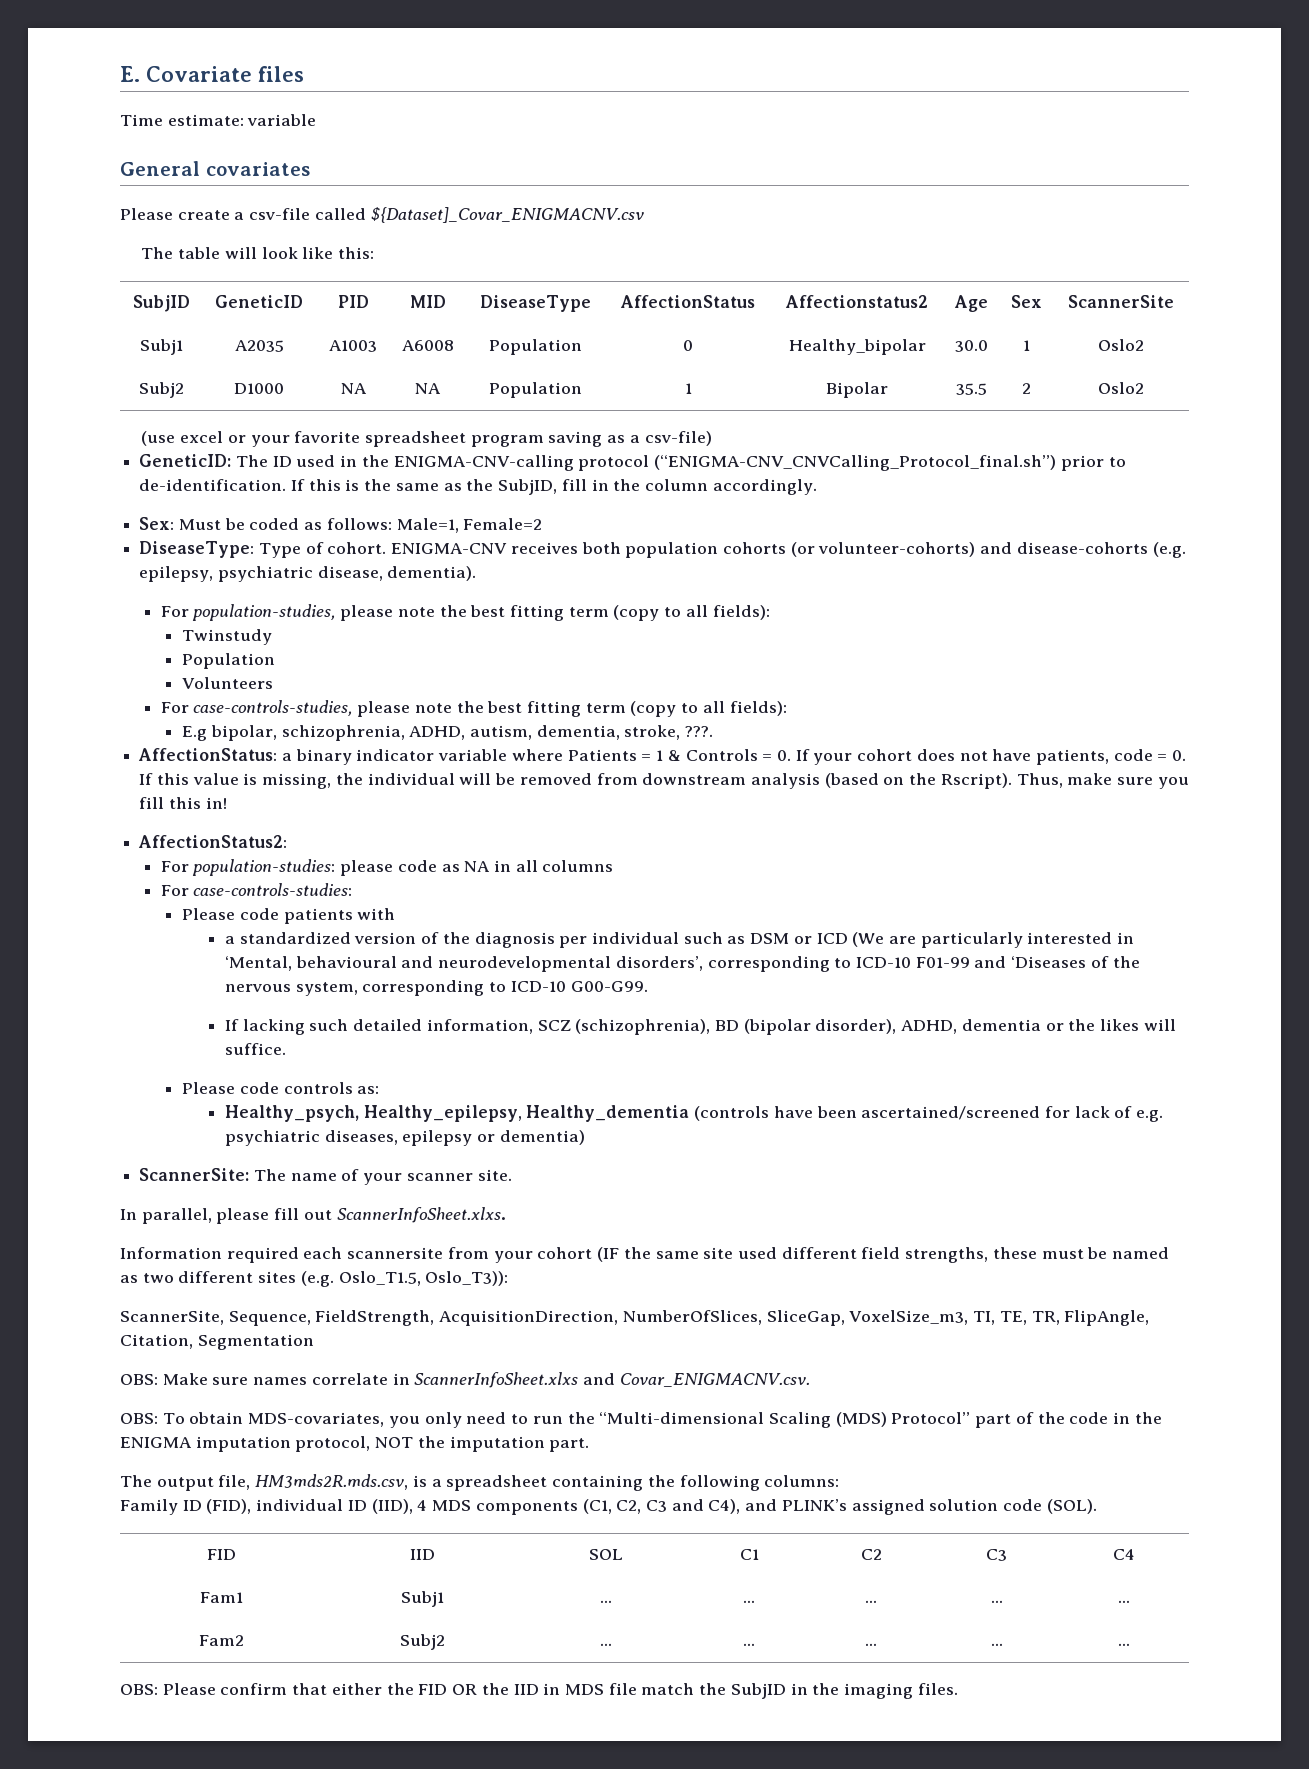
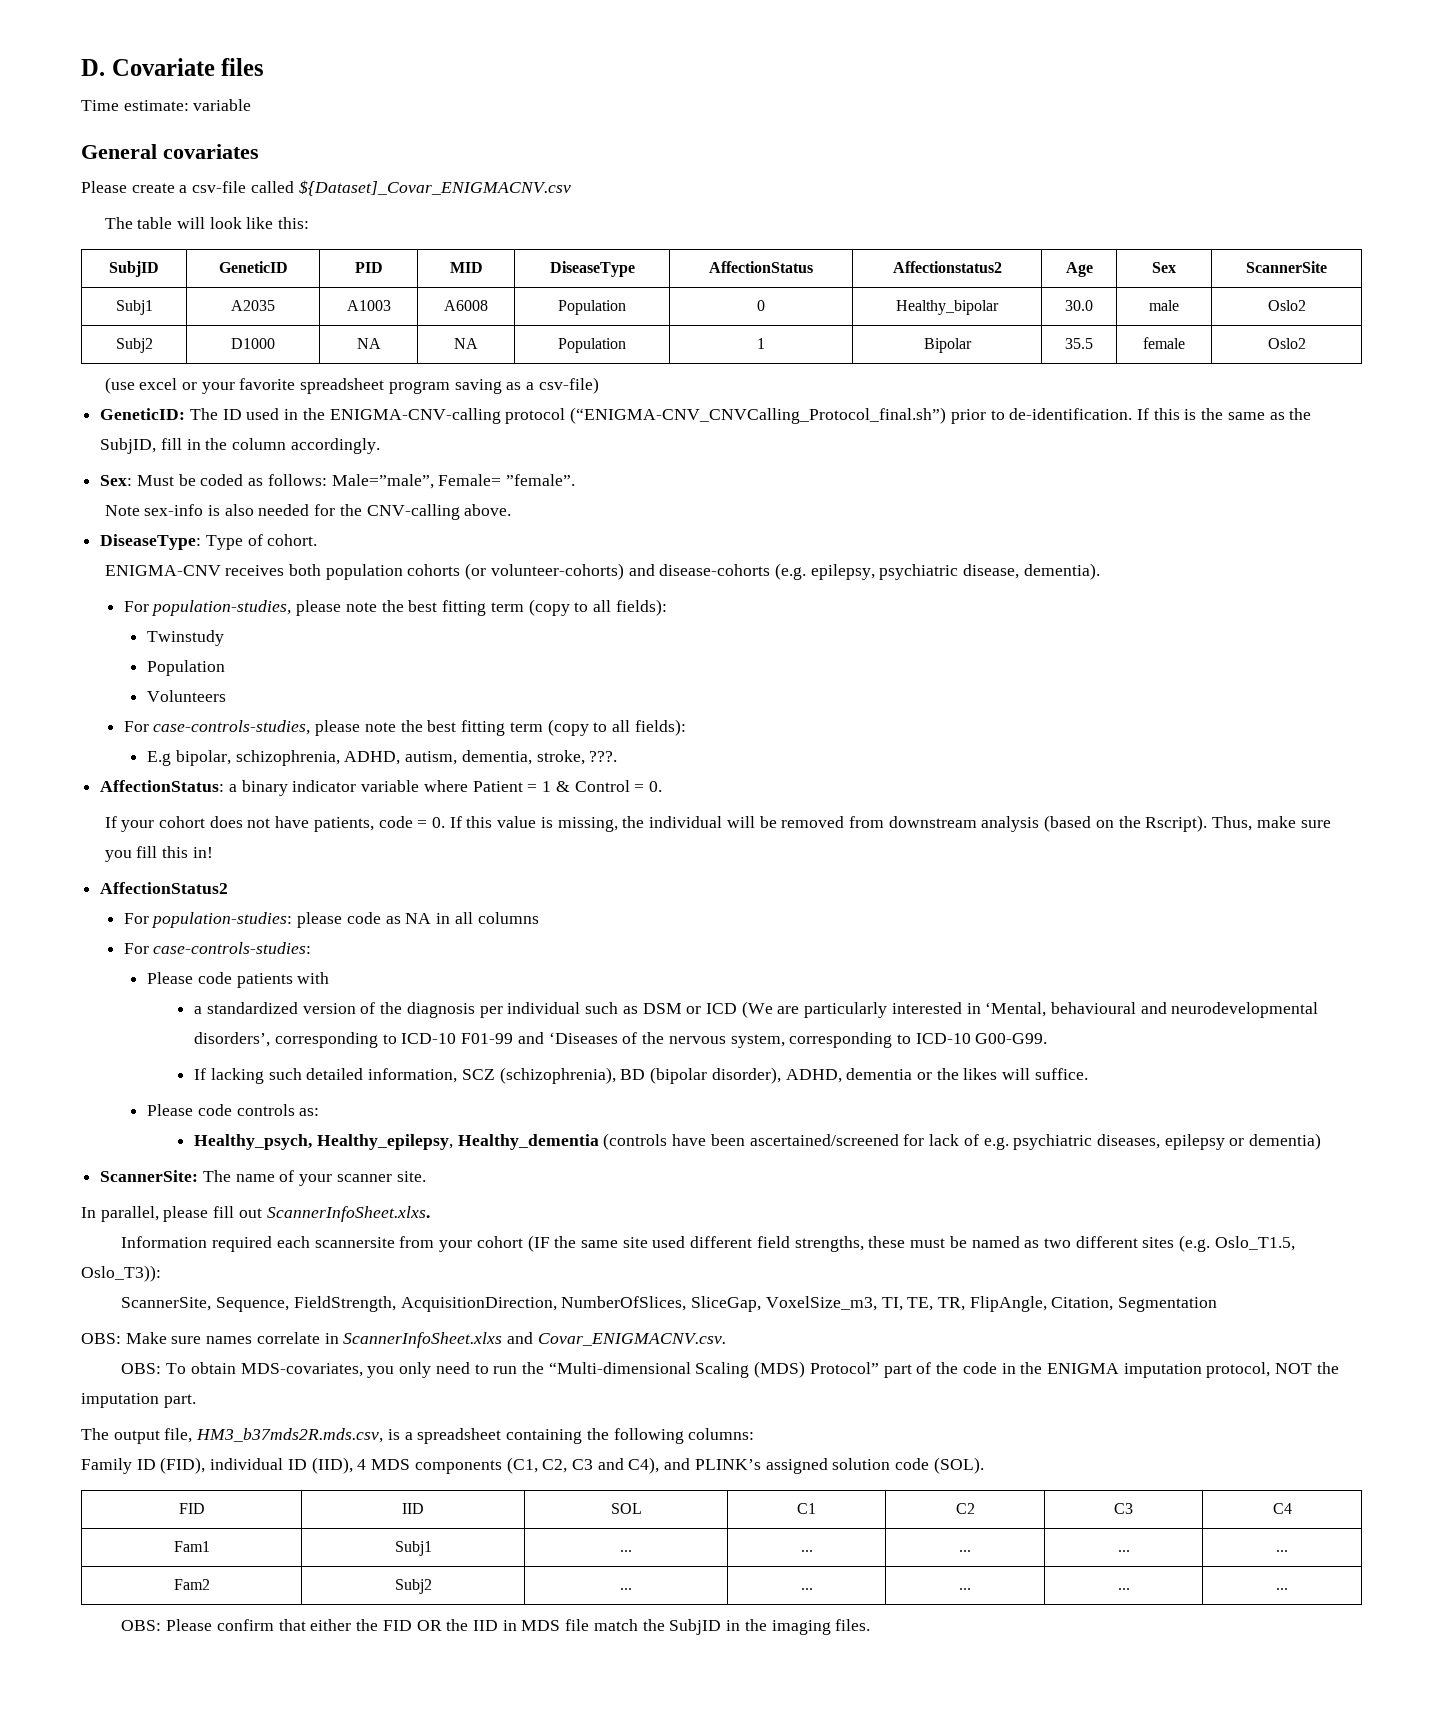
[120,66,140,82] E. -> [81,59,105,76] D.
[1023,340,1030,351] 1 -> [1149,300,1179,311] male
[1022,383,1031,394] 2 -> [1143,337,1185,349] female
[396,518,543,533] Male=1, Female=2 -> [331,474,576,489] [104,504,512,520] Male=”male”, Female= ”female”. // Note sex-info is also needed for the CNV-calling above.
(387, 548) none -> (318, 540) //
[567,749,637,761] Patients -> [472,781,523,792] Patient
[685,749,791,761] Controls = 0. -> [574,780,662,792] Control = 0. //
[138,835,288,848] AffectionStatus2: -> [100,882,229,894] AffectionStatus2
[255,1474,409,1490] HM3mds2R.mds.csv, -> [196,1428,384,1443] HM3_b37mds2R.mds.csv,

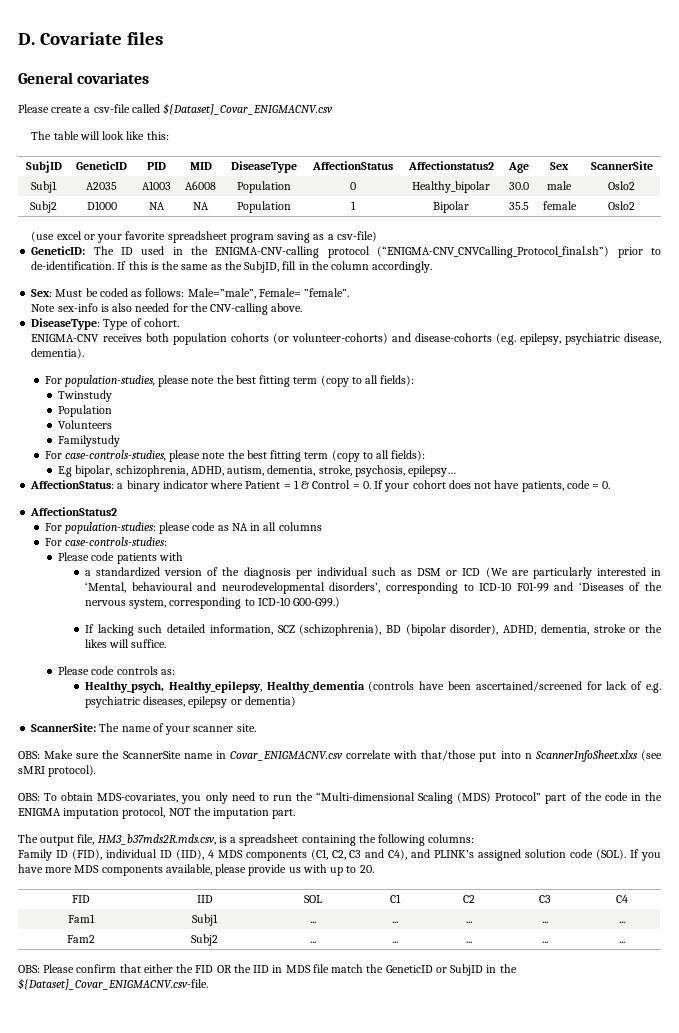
[81,99,252,111] // Time estimate: variable -> (163, 38) none
(227, 696) none -> [58,435,121,447] // Familystudy
[589,751,618,762] ???. -> [354,465,457,477] psychosis, epilepsy…
[361,780,420,792] variable -> (208, 484) none
(662, 786) // -> (371, 485) none
[449,815,1331,832] [104,846,213,862] If this value is missing, the individual will be removed from downstream analysis (based on the Rscript). Thus, make sure you fill this in! -> (611, 485) none
[975,1033,1048,1044] G00-G99. -> [293,597,341,608] G00-G99.)
[846,1068,913,1080] dementia -> [540,624,626,635] dementia, stroke
[81,1206,430,1222] [121,1235,1295,1252] [81,1265,161,1282] [121,1296,1218,1312] [81,1332,726,1348] In parallel, please fill out ScannerInfoSheet.xlxs. // Information required each scannersite from your cohort (IF the same site used different field strengths, these must be named as two different sites (e.g. Oslo_T1.5, Oslo_T3)): // ScannerSite, Sequence, FieldStrength, AcquisitionDirection, NumberOfSlices, SliceGap, VoxelSize_m3, TI, TE, TR, FlipAngle, Citation, Segmentation // OBS: Make sure names correlate in ScannerInfoSheet.xlxs and Covar_ENIGMACNV.csv. -> [18,750,662,762] [18,765,97,777] OBS: Make sure the ScannerSite name in Covar_ENIGMACNV.csv correlate with that/those put into n ScannerInfoSheet.xlxs (see sMRI protocol).
(984, 1465) none -> [630,849,662,861] [18,864,374,876] If you have more MDS components available, please provide us with up to 20.
(665, 1625) none -> [385,965,447,973] GeneticID or
[771,1619,871,1635] imaging files. -> [18,978,208,990] ${Dataset]_Covar_ENIGMACNV.csv-file.

